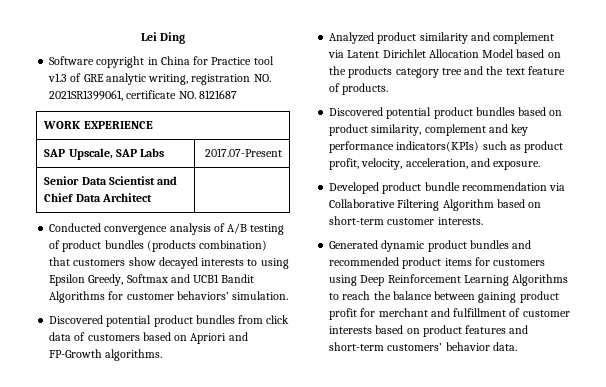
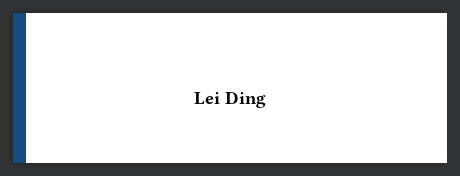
[49,56,274,68] [48,73,271,85] [49,90,237,101] [43,121,153,129] [44,148,165,160] [204,148,282,157] [44,176,178,185] [44,193,152,202] [49,223,285,235] [49,240,268,252] [49,257,289,269] [49,274,255,286] [49,291,289,303] [49,315,290,327] [49,332,248,344] [49,349,163,361] [329,32,555,44] [328,49,561,58] [329,66,565,78] [329,83,389,95] [329,107,563,119] [329,124,529,136] [329,141,564,153] [329,158,541,170] [329,182,566,194] [329,199,542,211] [329,216,483,225] [329,240,532,252] [329,257,546,269] [329,274,569,286] [329,291,559,303] [329,308,570,320] [329,325,529,337] [329,342,517,351] // Software copyright in China for Practice tool v1.3 of GRE analytic writing, registration NO. 2021SR1399061, certificate NO. 8121687 // WORK EXPERIENCE // SAP Upscale, SAP Labs | 2017.07-Present // Senior Data Scientist and Chief Data Architect | // Conducted convergence analysis of A/B testing of product bundles (products combination) that customers show decayed interests to using Epsilon Greedy, Softmax and UCB1 Bandit Algorithms for customer behaviors’ simulation. // Discovered potential product bundles from click data of customers based on Apriori and FP-Growth algorithms. // Analyzed product similarity and complement via Latent Dirichlet Allocation Model based on the products category tree and the text feature of products. // Discovered potential product bundles based on product similarity, complement and key performance indicators(KPIs) such as product profit, velocity, acceleration, and exposure. // Developed product bundle recommendation via Collaborative Filtering Algorithm based on short-term customer interests. // Generated dynamic product bundles and recommended product items for customers using Deep Reinforcement Learning Algorithms to reach the balance between gaining product profit for merchant and fulfillment of customer interests based on product features and short-term customers’ behavior data. -> (266, 99) none

